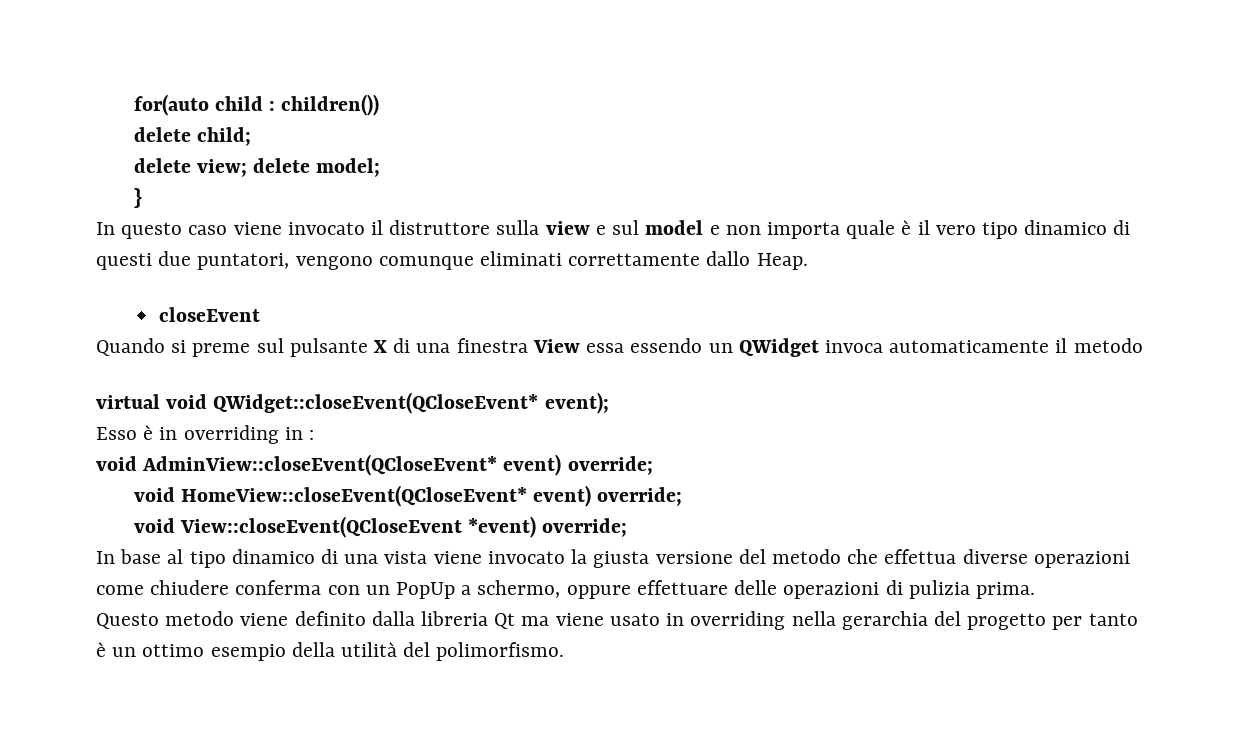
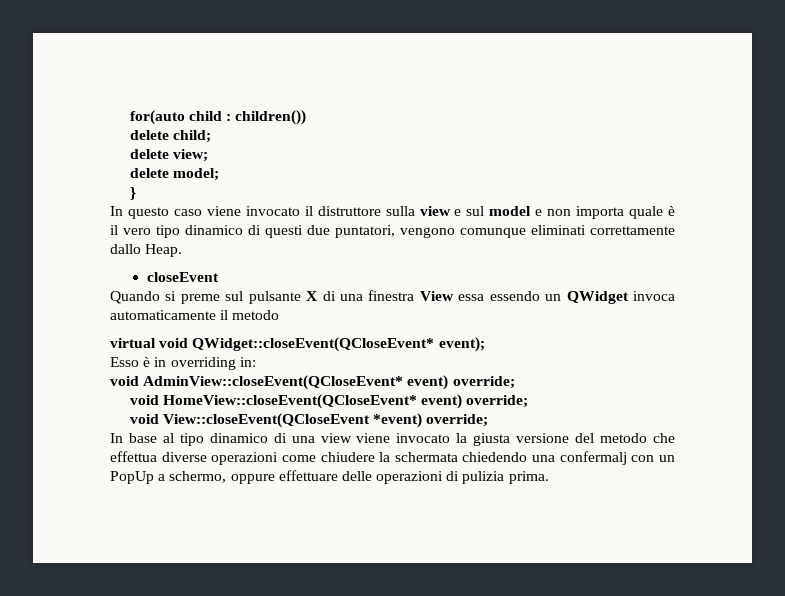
(247, 168) none -> (208, 155) //
[284,427,315,440] in : -> [239,357,256,367] in:
[384,551,428,564] vista -> [320,433,352,443] view
[235,580,322,595] conferma -> [379,451,627,465] la schermata chiedendo una confermalj
[96,611,1138,630] [96,642,565,661] // Questo metodo viene definito dalla libreria Qt ma viene usato in overriding nella gerarchia del progetto per tanto è un ottimo esempio della utilità del polimorfismo. -> (549, 477) none

